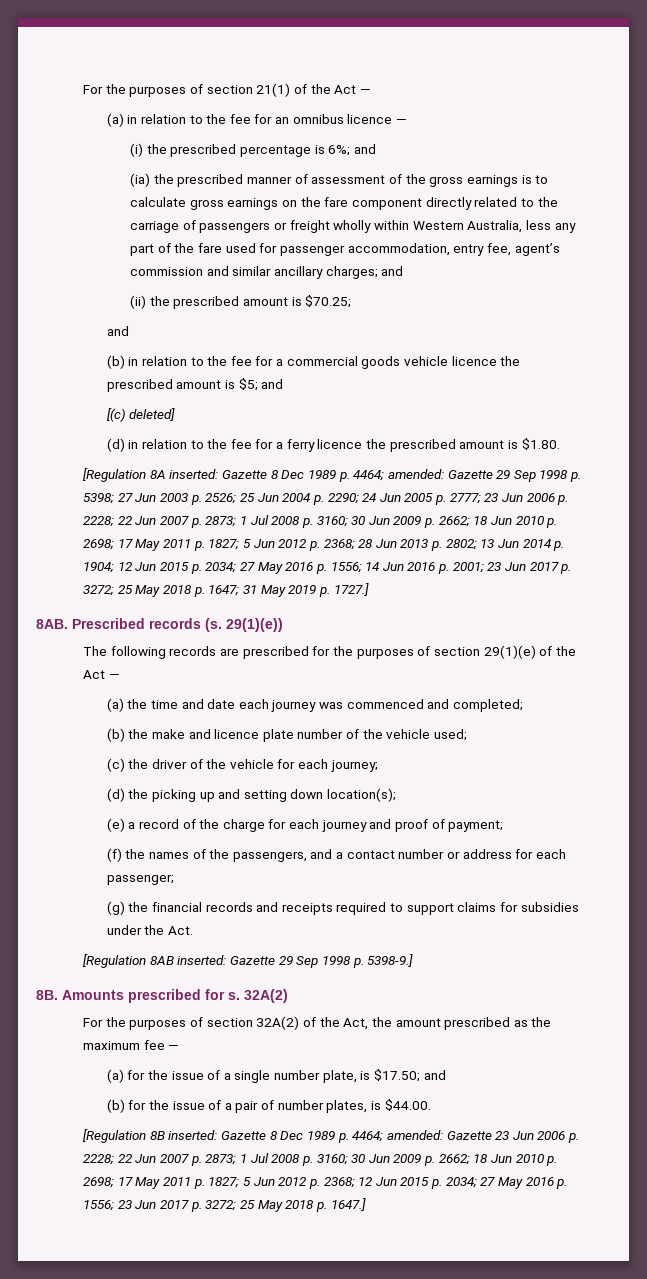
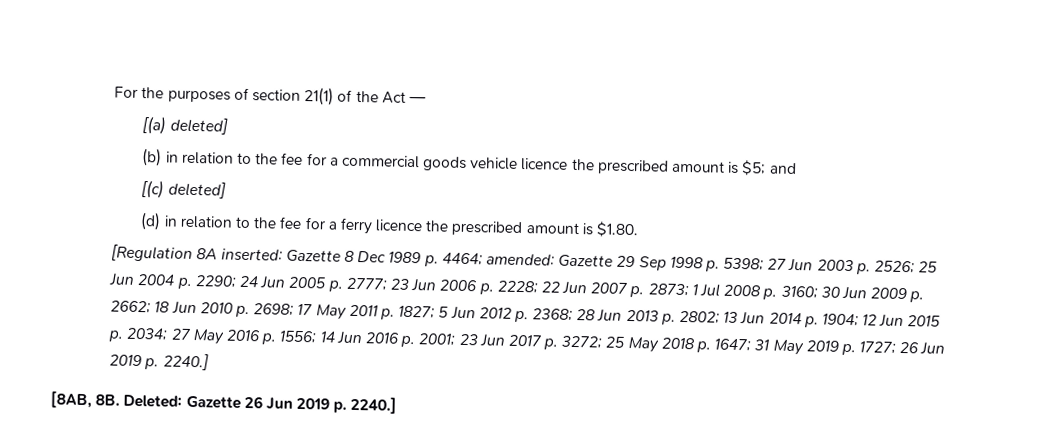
[106,113,408,127] [130,143,376,157] [130,173,549,187] [130,197,558,210] [130,220,576,233] [130,243,560,256] [130,266,404,279] [130,295,352,309] [106,326,129,336] (a) in relation to the fee for an omnibus licence — // (i) the prescribed percentage is 6%; and // (ia) the prescribed manner of assessment of the gross earnings is to calculate gross earnings on the fare component directly related to the carriage of passengers or freight wholly within Western Australia, less any part of the fare used for passenger accommodation, entry fee, agent’s commission and similar ancillary charges; and // (ii) the prescribed amount is $70.25; // and -> [142,116,228,135] [(a) deleted]
[333,583,369,596] [36,618,283,632] [83,645,576,659] [83,670,120,679] [106,698,524,712] [106,728,468,742] [106,758,378,772] [106,788,397,802] [106,818,504,832] [106,848,566,862] [106,874,174,885] [106,901,579,915] [106,925,193,935] [83,954,414,968] [36,989,288,1003] [83,1016,552,1030] [83,1040,180,1050] [106,1069,446,1083] [106,1099,431,1113] [83,1129,580,1143] [83,1153,558,1166] [83,1177,568,1189] [83,1198,366,1212] 1727.] // 8AB. Prescribed records (s. 29(1)(e)) // The following records are prescribed for the purposes of section 29(1)(e) of the Act — // (a) the time and date each journey was commenced and completed; // (b) the make and licence plate number of the vehicle used; // (c) the driver of the vehicle for each journey; // (d) the picking up and setting down location(s); // (e) a record of the charge for each journey and proof of payment; // (f) the names of the passengers, and a contact number or address for each passenger; // (g) the financial records and receipts required to support claims for subsidies under the Act. // [Regulation 8AB inserted: Gazette 29 Sep 1998 p. 5398-9.] // 8B. Amounts prescribed for s. 32A(2) // For the purposes of section 32A(2) of the Act, the amount prescribed as the maximum fee — // (a) for the issue of a single number plate, is $17.50; and // (b) for the issue of a pair of number plates, is $44.00. // [Regulation 8B inserted: Gazette 8 Dec 1989 p. 4464; amended: Gazette 23 Jun 2006 p. 2228; 22 Jun 2007 p. 2873; 1 Jul 2008 p. 3160; 30 Jun 2009 p. 2662; 18 Jun 2010 p. 2698; 17 May 2011 p. 1827; 5 Jun 2012 p. 2368; 12 Jun 2015 p. 2034; 27 May 2016 p. 1556; 23 Jun 2017 p. 3272; 25 May 2018 p. 1647.] -> [859,341,946,355] [109,353,209,371] [50,391,398,414] 1727; 26 Jun 2019 p. 2240.] // [8AB, 8B. Deleted: Gazette 26 Jun 2019 p. 2240.]

